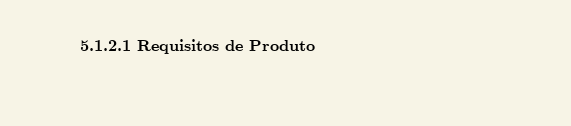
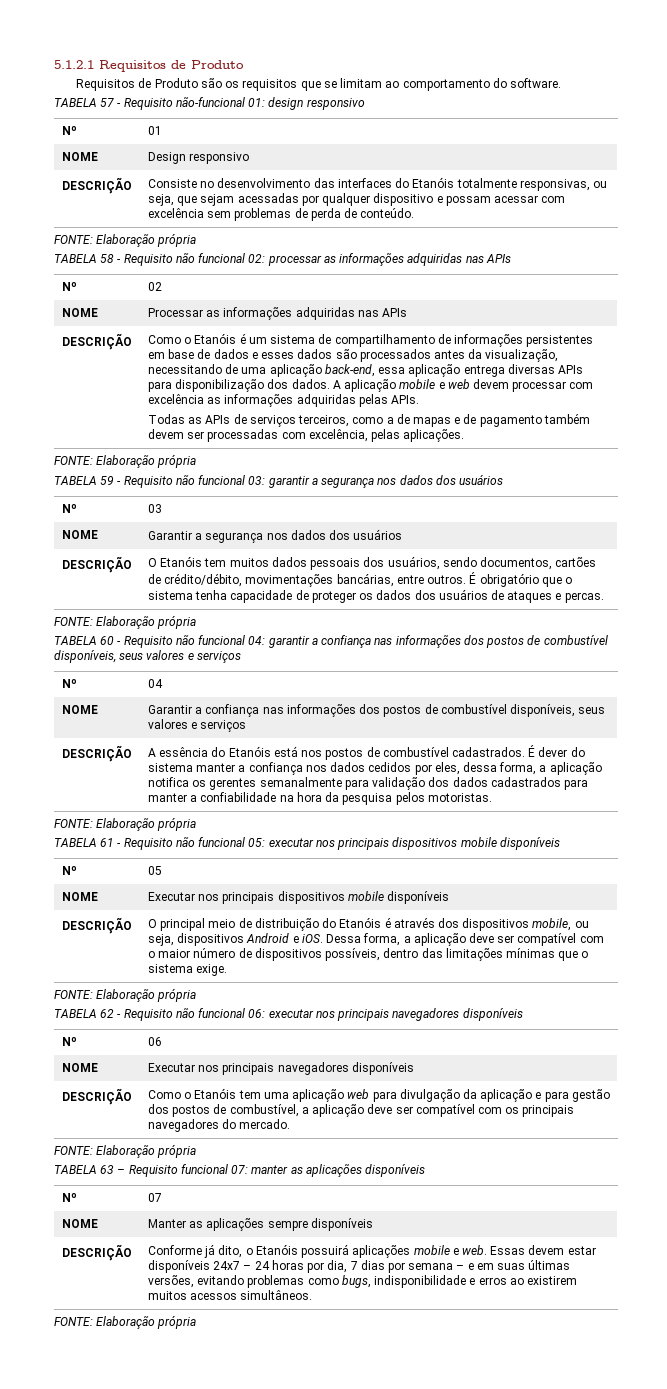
(315, 45) none -> [76,78,562,91] [54,97,365,110] [61,126,77,135] [147,126,162,135] [61,152,98,161] [147,152,250,164] [61,177,132,194] [147,177,608,191] [147,193,566,206] [147,208,415,221] [54,233,197,247] [54,253,511,266] [61,282,77,291] [147,282,162,291] [61,308,98,317] [147,307,408,320] [61,333,132,350] [147,333,594,347] [147,349,559,362] [147,364,584,377] [147,379,594,392] [147,394,420,407] [147,413,590,427] [147,429,465,442] [54,454,197,468] [54,474,504,488] [61,504,77,513] [147,504,162,513] [61,530,98,539] [147,529,403,543] [61,556,132,573] [147,556,597,570] [147,572,573,587] [147,589,604,603] [54,615,197,629] [54,635,608,648] [54,650,241,663] [61,679,77,688] [147,679,163,688] [61,705,98,714] [147,704,606,717] [147,719,247,732] [61,745,132,762] [147,745,585,760] [147,762,602,775] [147,777,589,790] [147,792,492,805] [54,817,197,831] [54,837,560,850] [61,866,77,875] [147,866,162,875] [61,892,98,901] [147,891,450,904] [61,917,132,934] [147,917,589,931] [147,933,604,946] [147,948,589,961] [147,964,228,976] [54,988,197,1002] [54,1008,523,1021] [61,1037,77,1046] [147,1037,162,1046] [61,1063,98,1072] [147,1062,414,1075] [61,1088,132,1105] [147,1088,610,1102] [147,1104,575,1117] [147,1119,291,1132] [54,1144,197,1158] [54,1164,426,1177] [61,1193,77,1202] [147,1193,162,1202] [61,1219,98,1228] [147,1218,373,1231] [61,1244,132,1261] [147,1244,596,1258] [147,1260,571,1273] [147,1275,578,1288] [147,1290,313,1300] [54,1315,197,1329] // Requisitos de Produto são os requisitos que se limitam ao comportamento do software. // TABELA 57 - Requisito não-funcional 01: design responsivo // Nº | 01 // NOME | Design responsivo // DESCRIÇÃO | Consiste no desenvolvimento das interfaces do Etanóis totalmente responsivas, ou seja, que sejam acessadas por qualquer dispositivo e possam acessar com excelência sem problemas de perda de conteúdo. // FONTE: Elaboração própria // TABELA 58 - Requisito não funcional 02: processar as informações adquiridas nas APIs // Nº | 02 // NOME | Processar as informações adquiridas nas APIs // DESCRIÇÃO | Como o Etanóis é um sistema de compartilhamento de informações persistentes em base de dados e esses dados são processados antes da visualização, necessitando de uma aplicação back-end, essa aplicação entrega diversas APIs para disponibilização dos dados. A aplicação mobile e web devem processar com excelência as informações adquiridas pelas APIs. // Todas as APIs de serviços terceiros, como a de mapas e de pagamento também devem ser processadas com excelência, pelas aplicações. // FONTE: Elaboração própria // TABELA 59 - Requisito não funcional 03: garantir a segurança nos dados dos usuários // Nº | 03 // NOME | Garantir a segurança nos dados dos usuários // DESCRIÇÃO | O Etanóis tem muitos dados pessoais dos usuários, sendo documentos, cartões de crédito/débito, movimentações bancárias, entre outros. É obrigatório que o sistema tenha capacidade de proteger os dados dos usuários de ataques e percas. // FONTE: Elaboração própria // TABELA 60 - Requisito não funcional 04: garantir a confiança nas informações dos postos de combustível disponíveis, seus valores e serviços // Nº | 04 // NOME | Garantir a confiança nas informações dos postos de combustível disponíveis, seus valores e serviços // DESCRIÇÃO | A essência do Etanóis está nos postos de combustível cadastrados. É dever do sistema manter a confiança nos dados cedidos por eles, dessa forma, a aplicação notifica os gerentes semanalmente para validação dos dados cadastrados para manter a confiabilidade na hora da pesquisa pelos motoristas. // FONTE: Elaboração própria // TABELA 61 - Requisito não funcional 05: executar nos principais dispositivos mobile disponíveis // Nº | 05 // NOME | Executar nos principais dispositivos mobile disponíveis // DESCRIÇÃO | O principal meio de distribuição do Etanóis é através dos dispositivos mobile, ou seja, dispositivos Android e iOS. Dessa forma, a aplicação deve ser compatível com o maior número de dispositivos possíveis, dentro das limitações mínimas que o sistema exige. // FONTE: Elaboração própria // TABELA 62 - Requisito não funcional 06: executar nos principais navegadores disponíveis // Nº | 06 // NOME | Executar nos principais navegadores disponíveis // DESCRIÇÃO | Como o Etanóis tem uma aplicação web para divulgação da aplicação e para gestão dos postos de combustível, a aplicação deve ser compatível com os principais navegadores do mercado. // FONTE: Elaboração própria // TABELA 63 – Requisito funcional 07: manter as aplicações disponíveis // Nº | 07 // NOME | Manter as aplicações sempre disponíveis // DESCRIÇÃO | Conforme já dito, o Etanóis possuirá aplicações mobile e web. Essas devem estar disponíveis 24x7 – 24 horas por dia, 7 dias por semana – e em suas últimas versões, evitando problemas como bugs, indisponibilidade e erros ao existirem muitos acessos simultâneos. // FONTE: Elaboração própria

